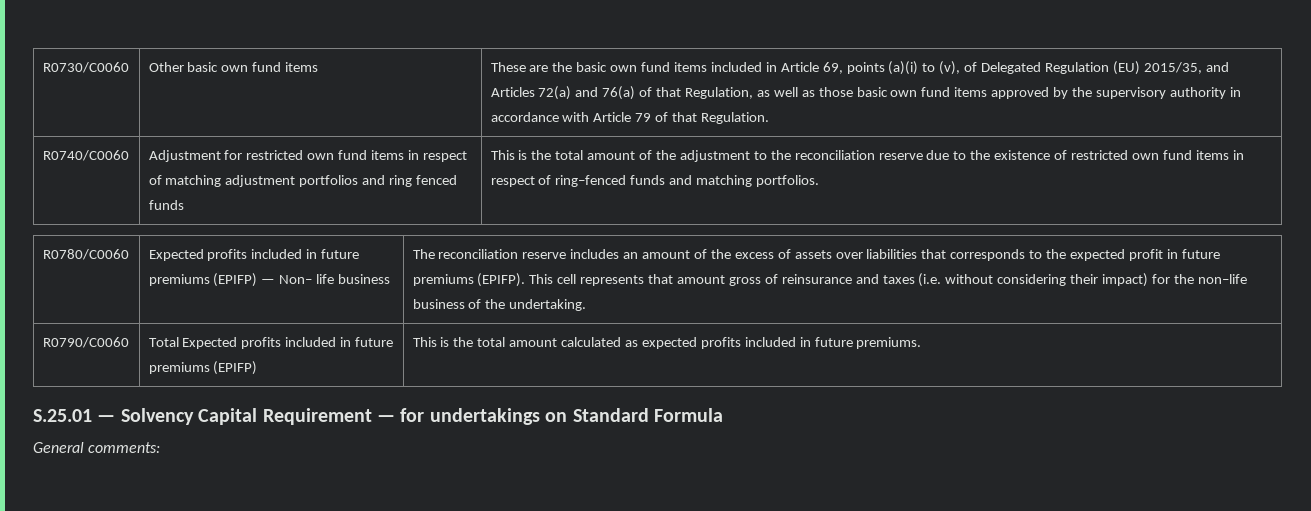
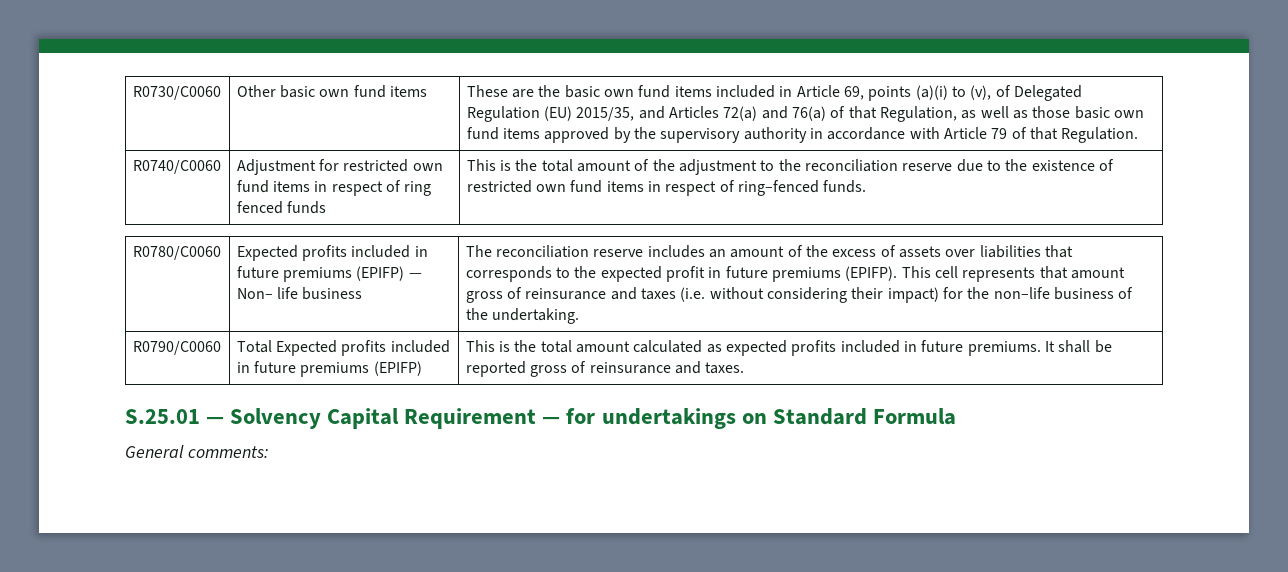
[165,175,386,187] matching adjustment portfolios and -> (402, 186) none
[630,175,820,187] funds and matching portfolios. -> [823,180,867,193] funds.
(922, 343) none -> [1044,340,1112,353] [465,361,745,377] It shall be reported gross of reinsurance and taxes.

